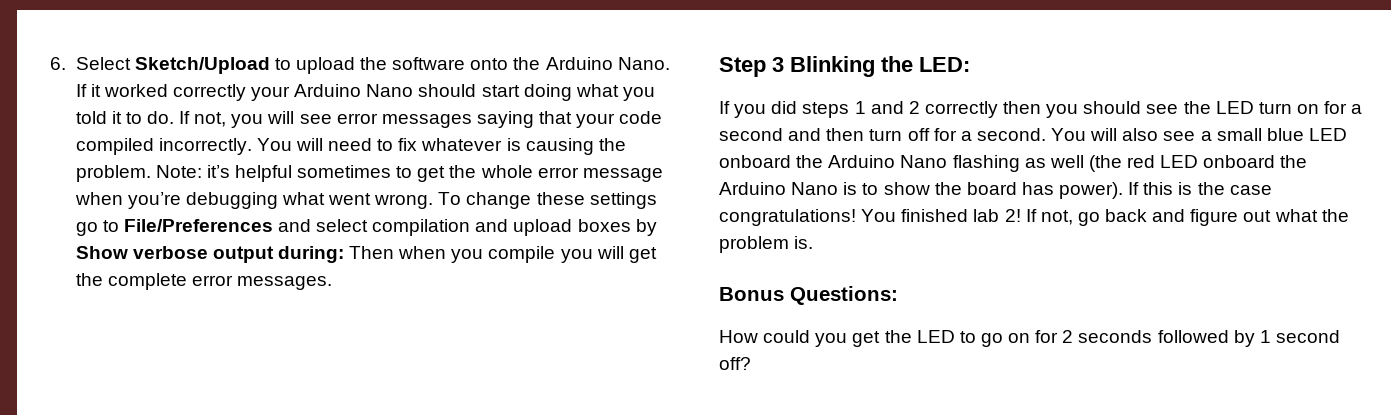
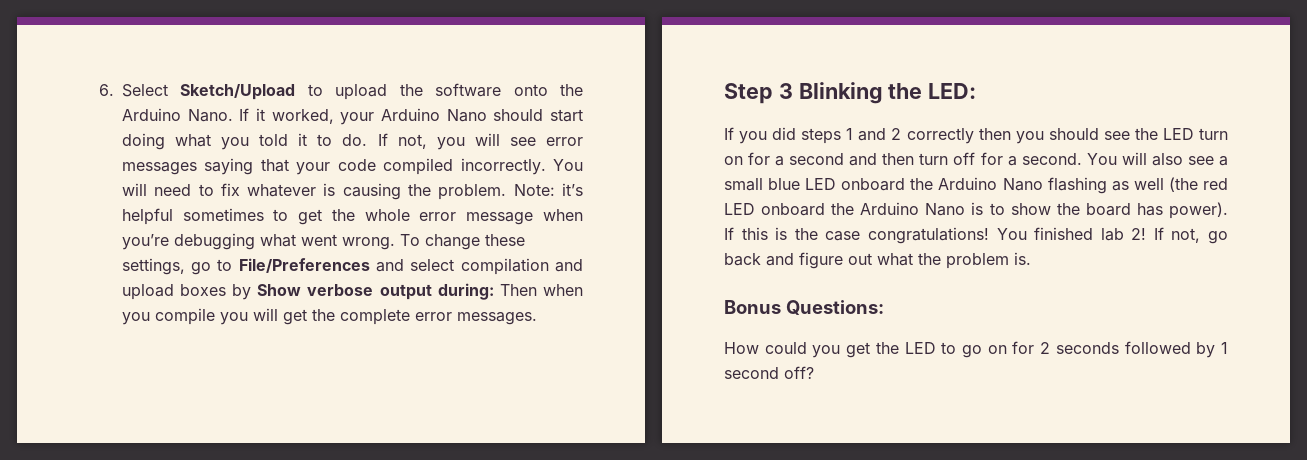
[103,84,246,101] worked correctly -> [271,109,334,124] worked,
[589,192,657,209] settings -> [121,258,185,275] settings,

